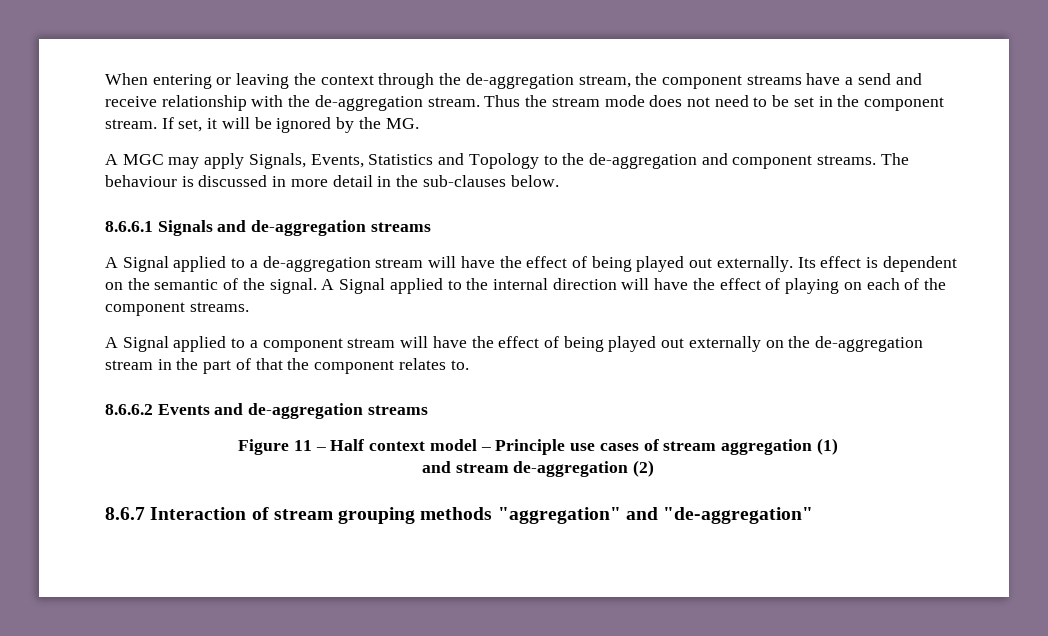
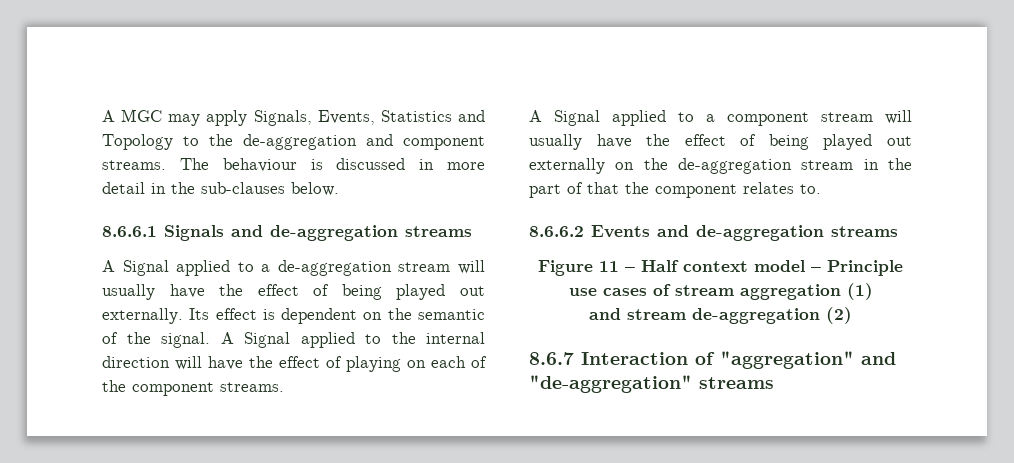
[105,73,922,89] [105,95,945,111] [105,117,419,133] When entering or leaving the context through the de-aggregation stream, the component streams have a send and receive relationship with the de-aggregation stream. Thus the stream mode does not need to be set in the component stream. If set, it will be ignored by the MG. // -> (102, 116) none
(457, 262) none -> [102,284,155,300] usually
(429, 342) none -> [529,134,582,150] usually
[273,507,493,524] stream grouping methods -> (715, 358) none
(814, 515) none -> [699,377,774,389] streams

